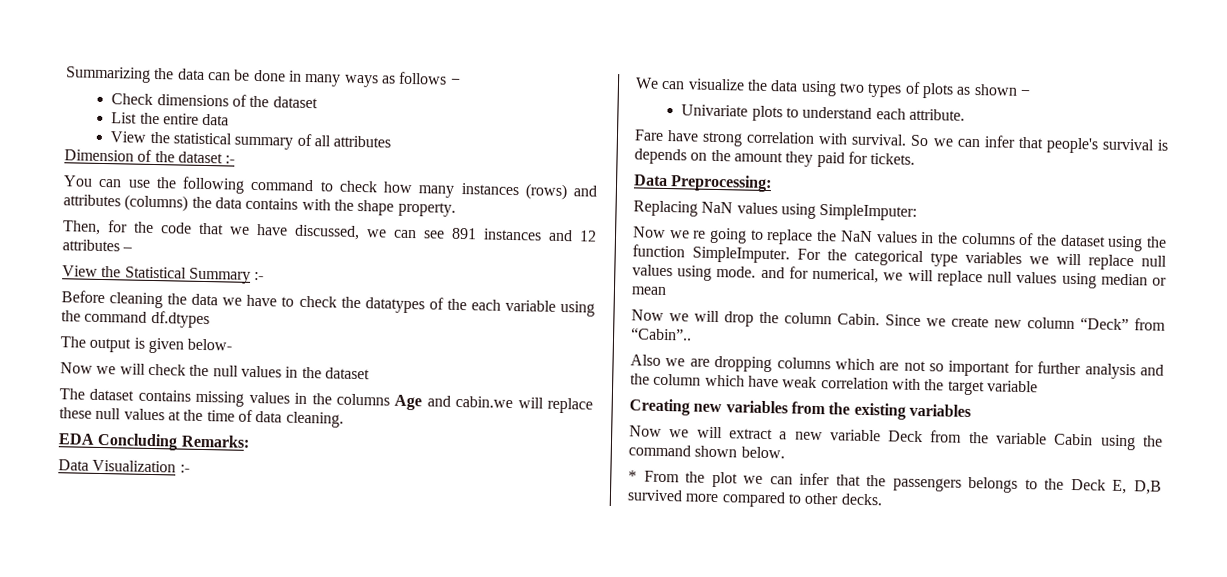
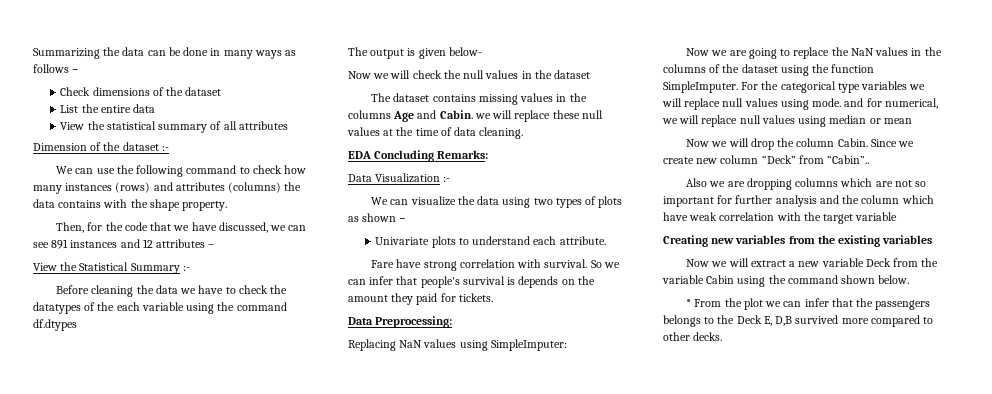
[63,175,93,187] You -> [56,166,74,174] We
[455,395,514,409] cabin.we -> [439,110,491,119] Cabin. we
[692,230,707,239] re -> [729,50,747,56] are

